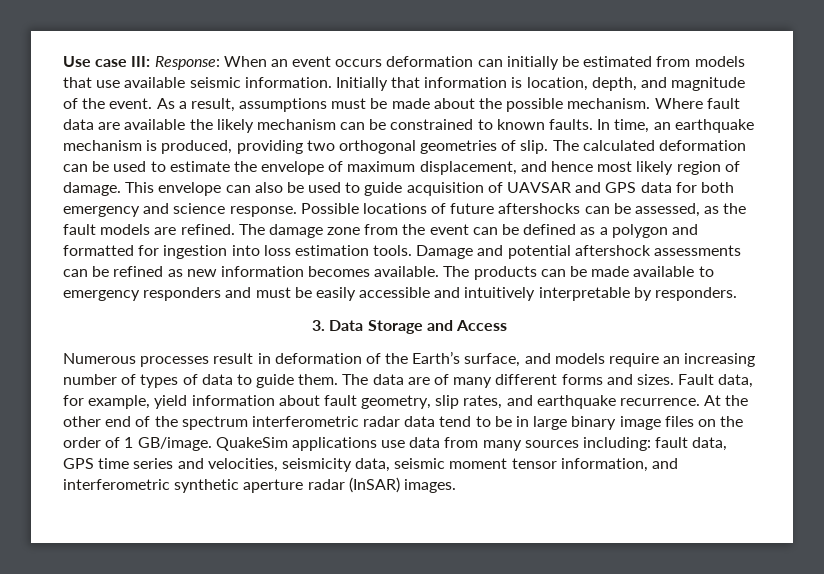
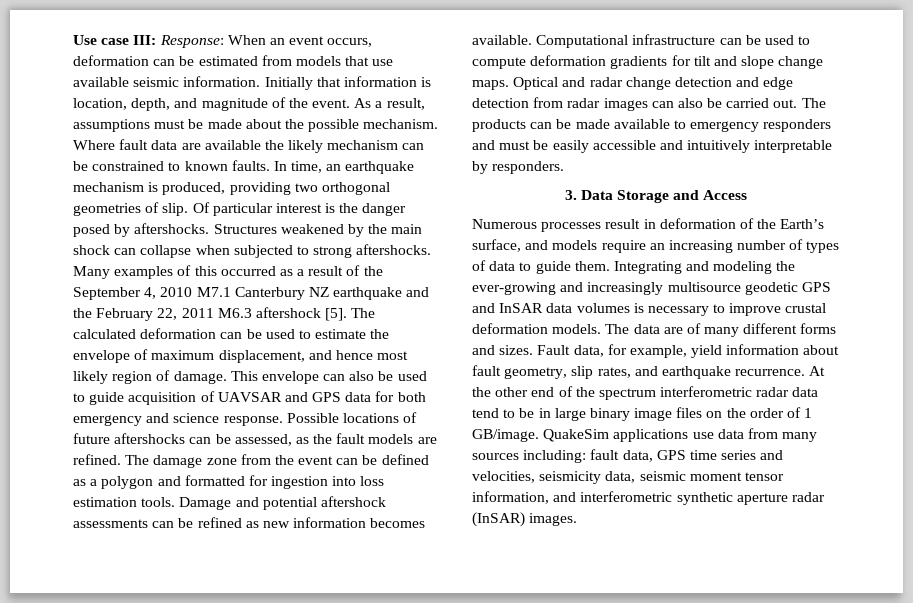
[335,56,559,70] occurs deformation can initially -> [327,38,373,47] [73,55,176,66] occurs, deformation can
(549, 147) none -> [192,202,407,216] [73,223,423,237] [73,244,432,258] [73,265,383,279] [73,287,430,300] [73,307,348,321] Of particular interest is the danger posed by aftershocks. Structures weakened by the main shock can collapse when subjected to strong aftershocks. Many examples of this occurred as a result of the September 4, 2010 M7.1 Canterbury NZ earthquake and the February 22, 2011 M6.3 aftershock [5].
(440, 271) none -> [536,34,811,48] [472,55,824,69] [472,77,794,90] [472,97,798,111] Computational infrastructure can be used to compute deformation gradients for tilt and slope change maps. Optical and radar change detection and edge detection from radar images can also be carried out.
(339, 379) none -> [613,261,796,274] [472,282,831,295] [472,303,827,316] [472,323,602,334] Integrating and modeling the ever-growing and increasingly multisource geodetic GPS and InSAR data volumes is necessary to improve crustal deformation models.

